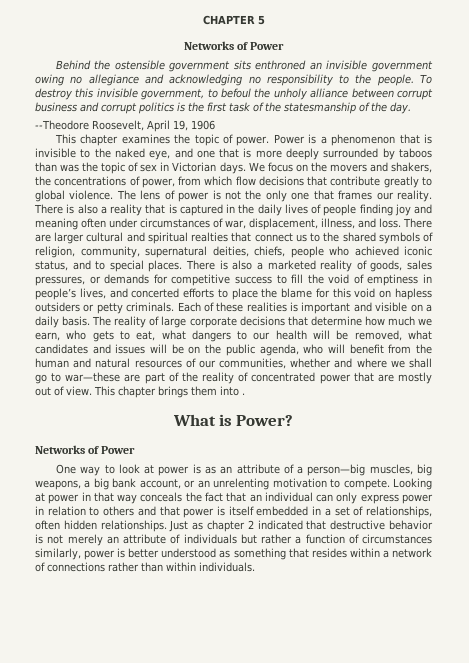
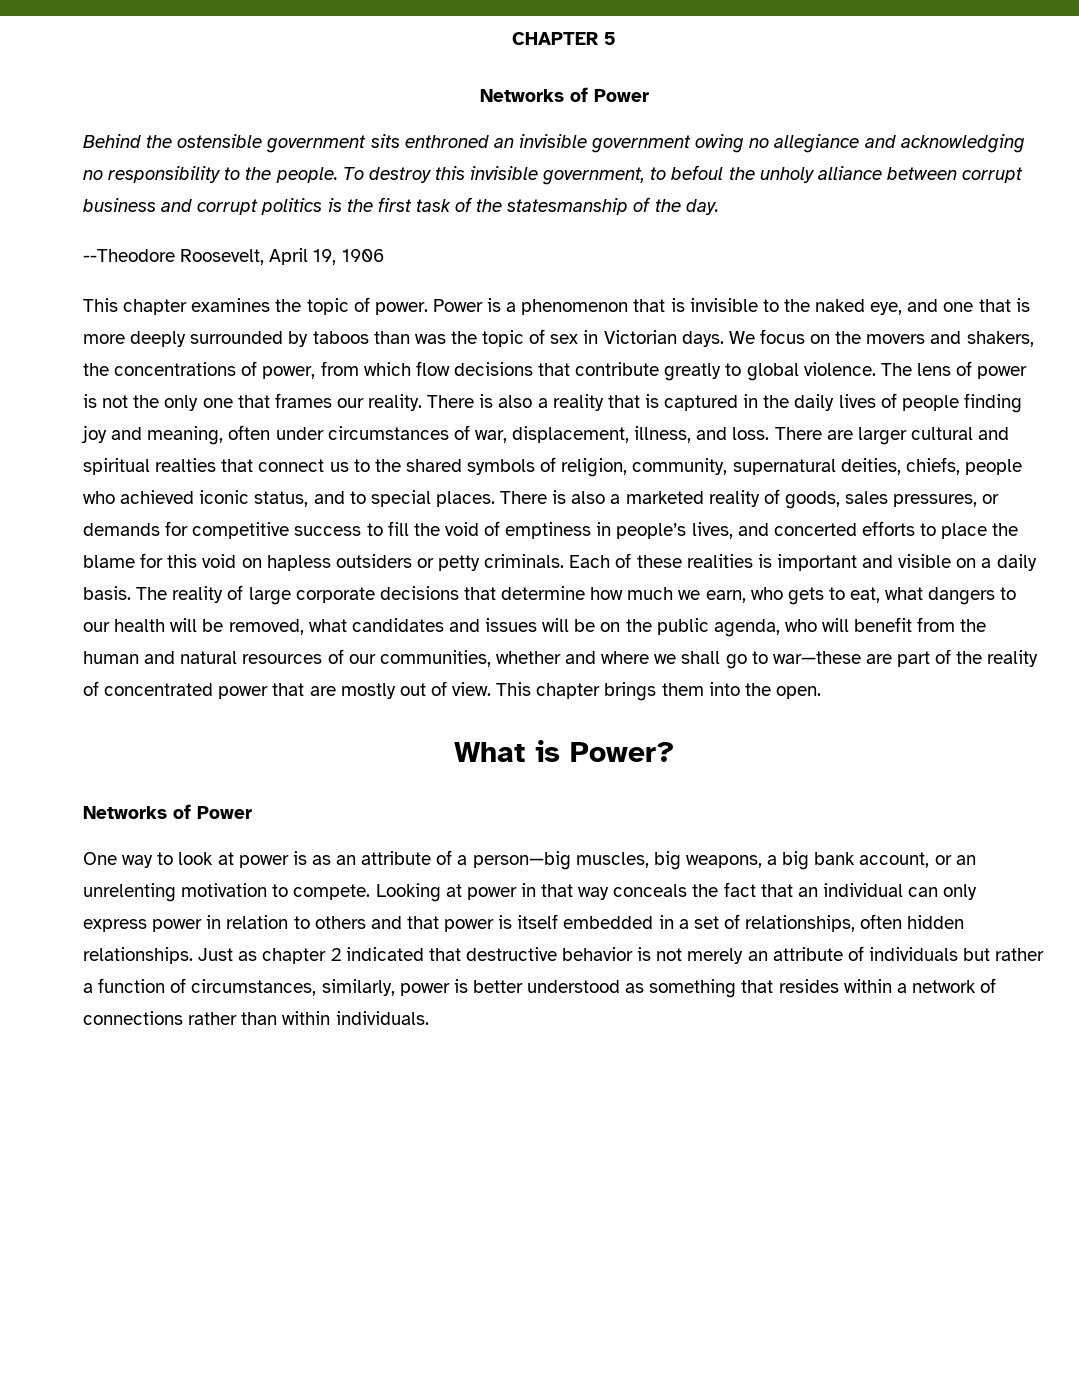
[35,218,78,230] meaning -> [147,426,224,445] meaning,
[242,393,245,395] . -> [744,683,821,699] the open.
[362,534,432,544] circumstances -> [191,979,317,996] circumstances,

